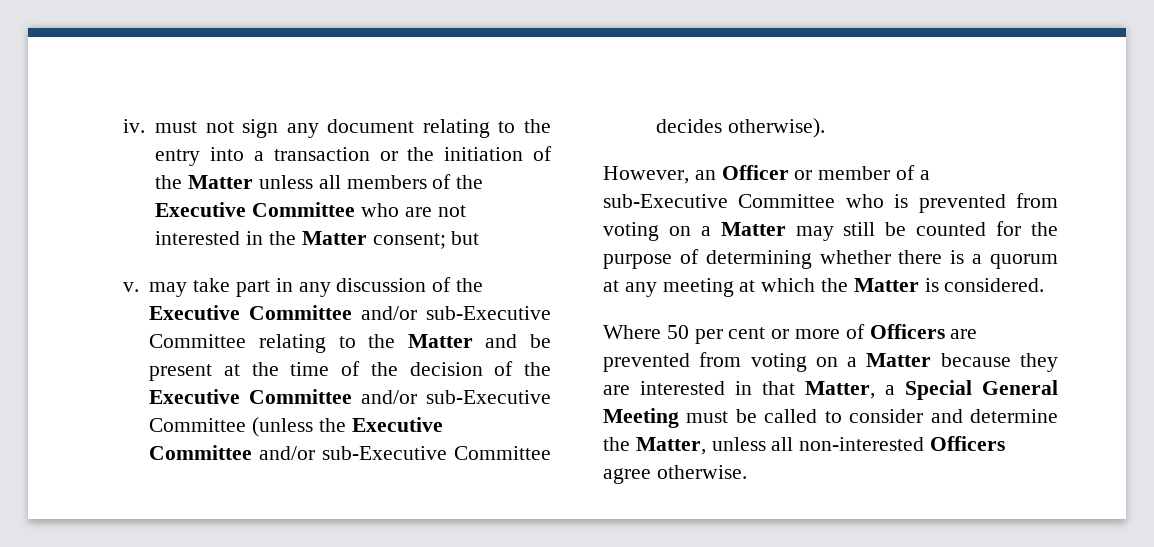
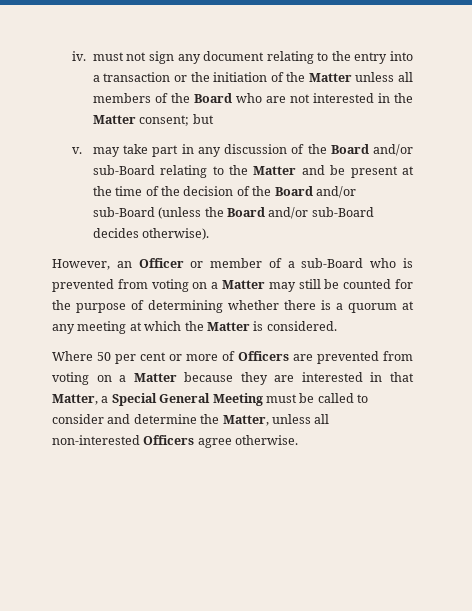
[155,202,356,217] Executive Committee -> [193,93,232,103] Board
[149,305,551,320] [149,334,247,348] Executive Committee and/or sub-Executive Committee -> [330,144,413,156] [92,165,155,175] Board and/or sub-Board
[149,389,551,404] [149,417,443,437] [149,445,551,460] Executive Committee and/or sub-Executive Committee (unless the Executive Committee and/or sub-Executive Committee -> [274,186,356,198] [92,207,374,219] Board and/or sub-Board (unless the Board and/or sub-Board
[603,194,836,208] sub-Executive Committee -> [301,258,364,268] sub-Board

